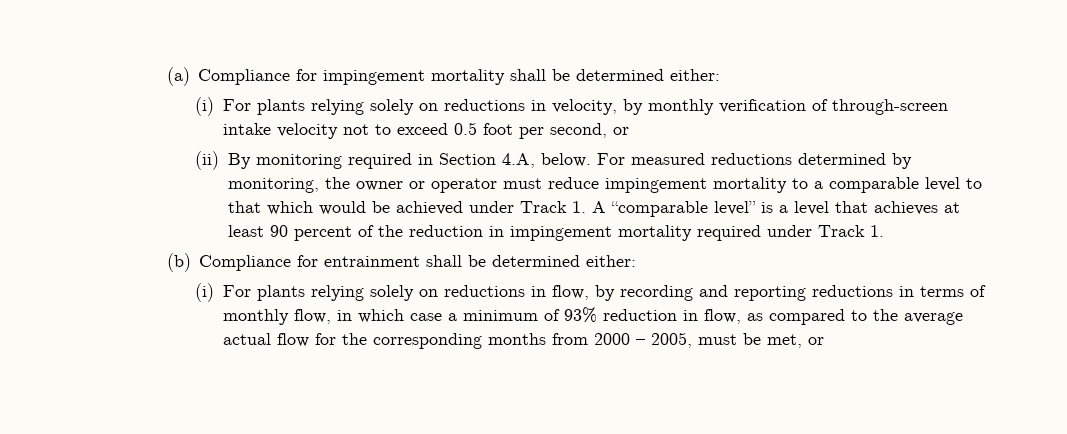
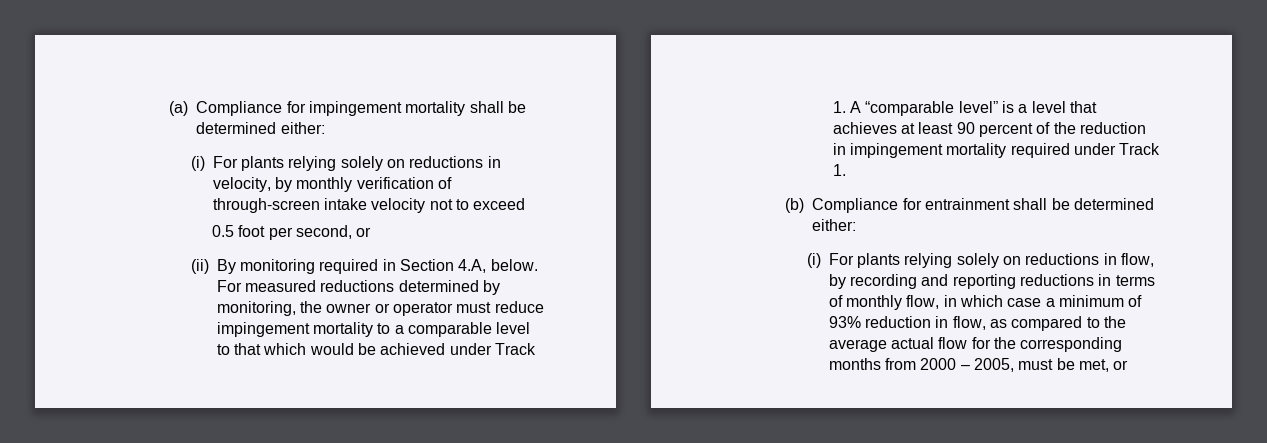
(449, 129) none -> (526, 204) //

